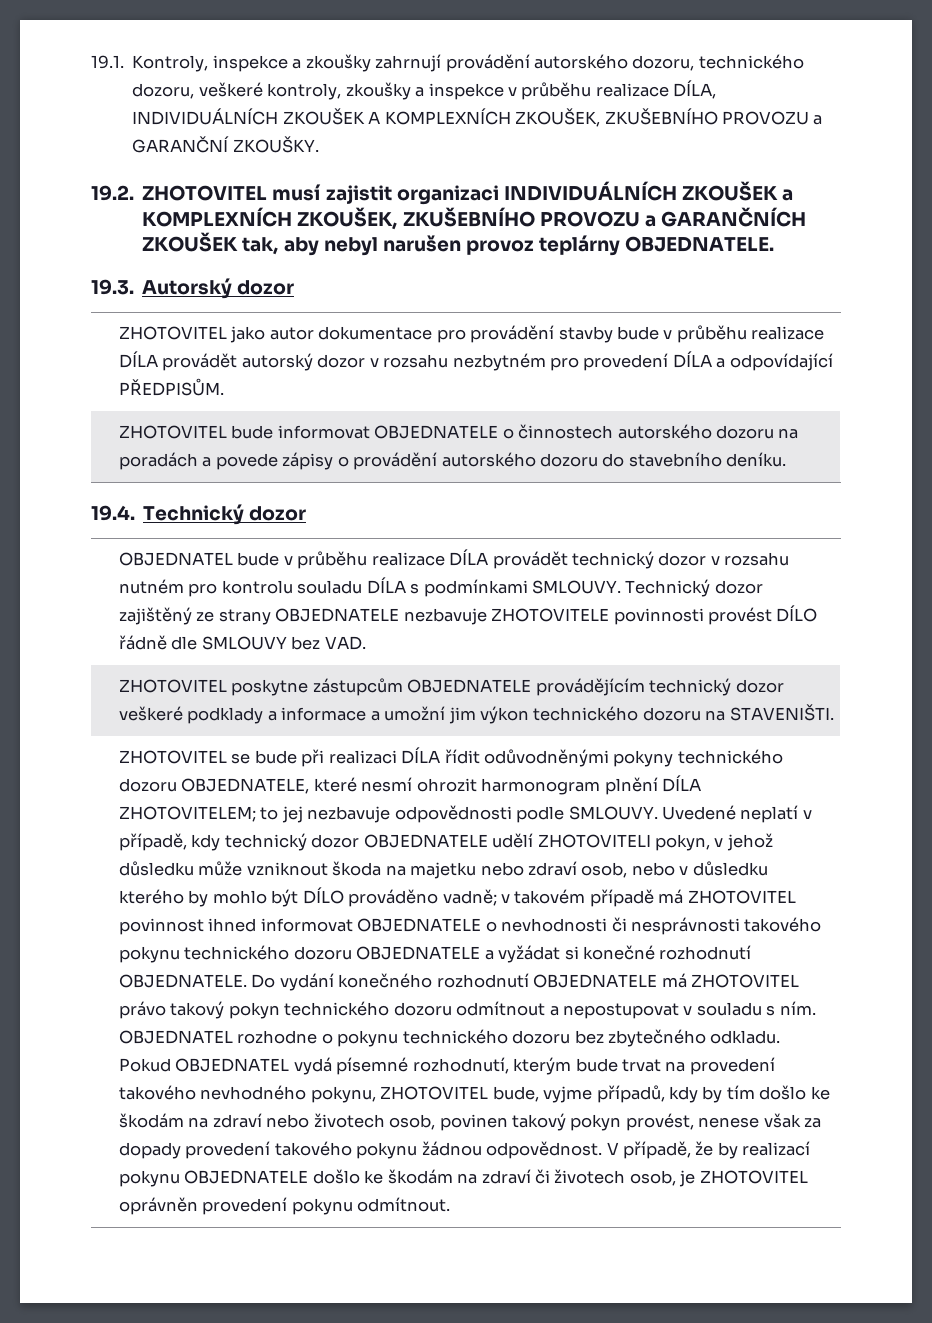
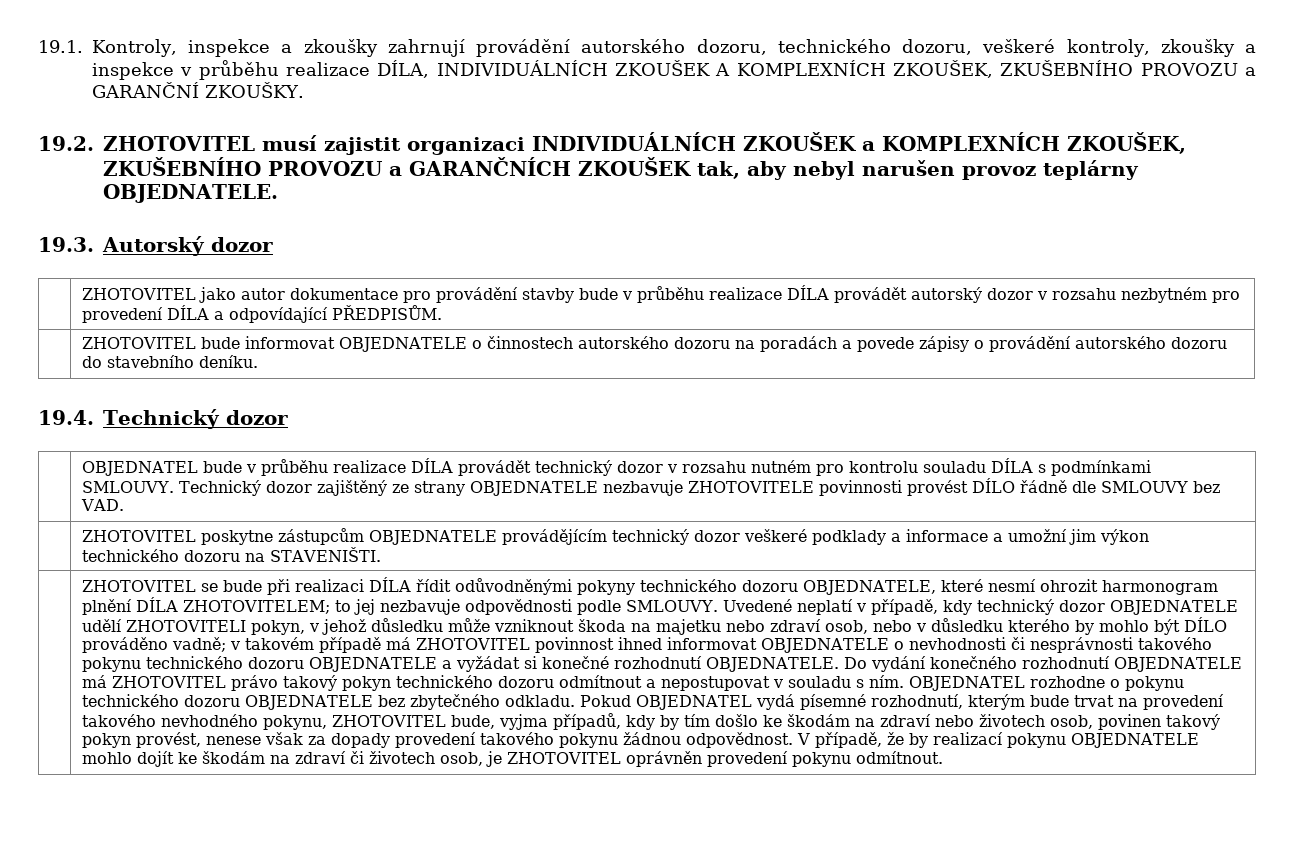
(571, 1037) none -> [244,695,373,710] OBJEDNATELE
[543,1086,593,1103] vyjme -> [498,714,548,730] vyjma
[312,1169,360,1184] došlo -> [81,751,174,767] mohlo dojít

